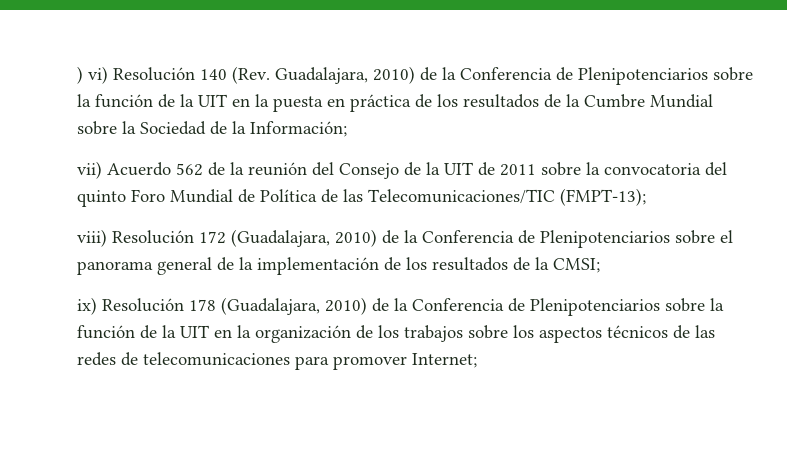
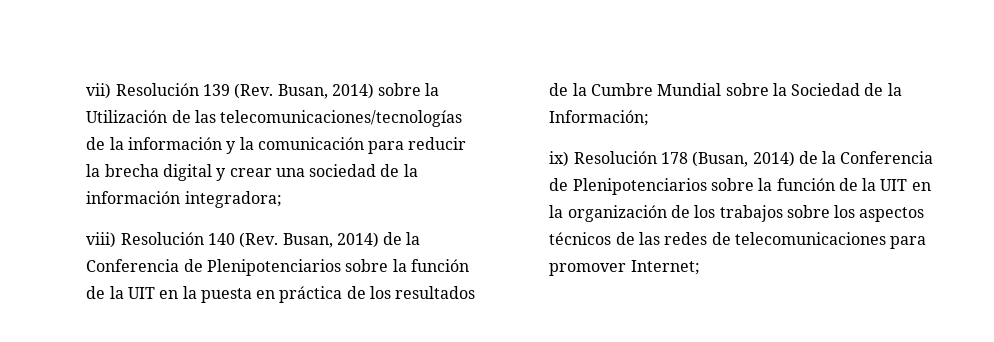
[76,66,108,84] ) vi) -> [86,83,440,99] [86,110,463,127] [86,137,467,154] [86,164,418,181] [86,191,282,208] [86,232,117,248] vii) Resolución 139 (Rev. Busan, 2014) sobre la Utilización de las telecomunicaciones/tecnologías de la información y la comunicación para reducir la brecha digital y crear una sociedad de la información integradora; // viii)
[274,66,415,84] Guadalajara, 2010) -> [282,232,379,248] Busan, 2014)
[76,161,727,179] [76,188,646,207] [76,229,733,248] [76,257,600,275] // vii) Acuerdo 562 de la reunión del Consejo de la UIT de 2011 sobre la convocatoria del quinto Foro Mundial de Política de las Telecomunicaciones/TIC (FMPT-13); // viii) Resolución 172 (Guadalajara, 2010) de la Conferencia de Plenipotenciarios sobre el panorama general de la implementación de los resultados de la CMSI; -> (650, 118) none
[220,297,367,315] (Guadalajara, 2010) -> [692,151,795,167] (Busan, 2014)

